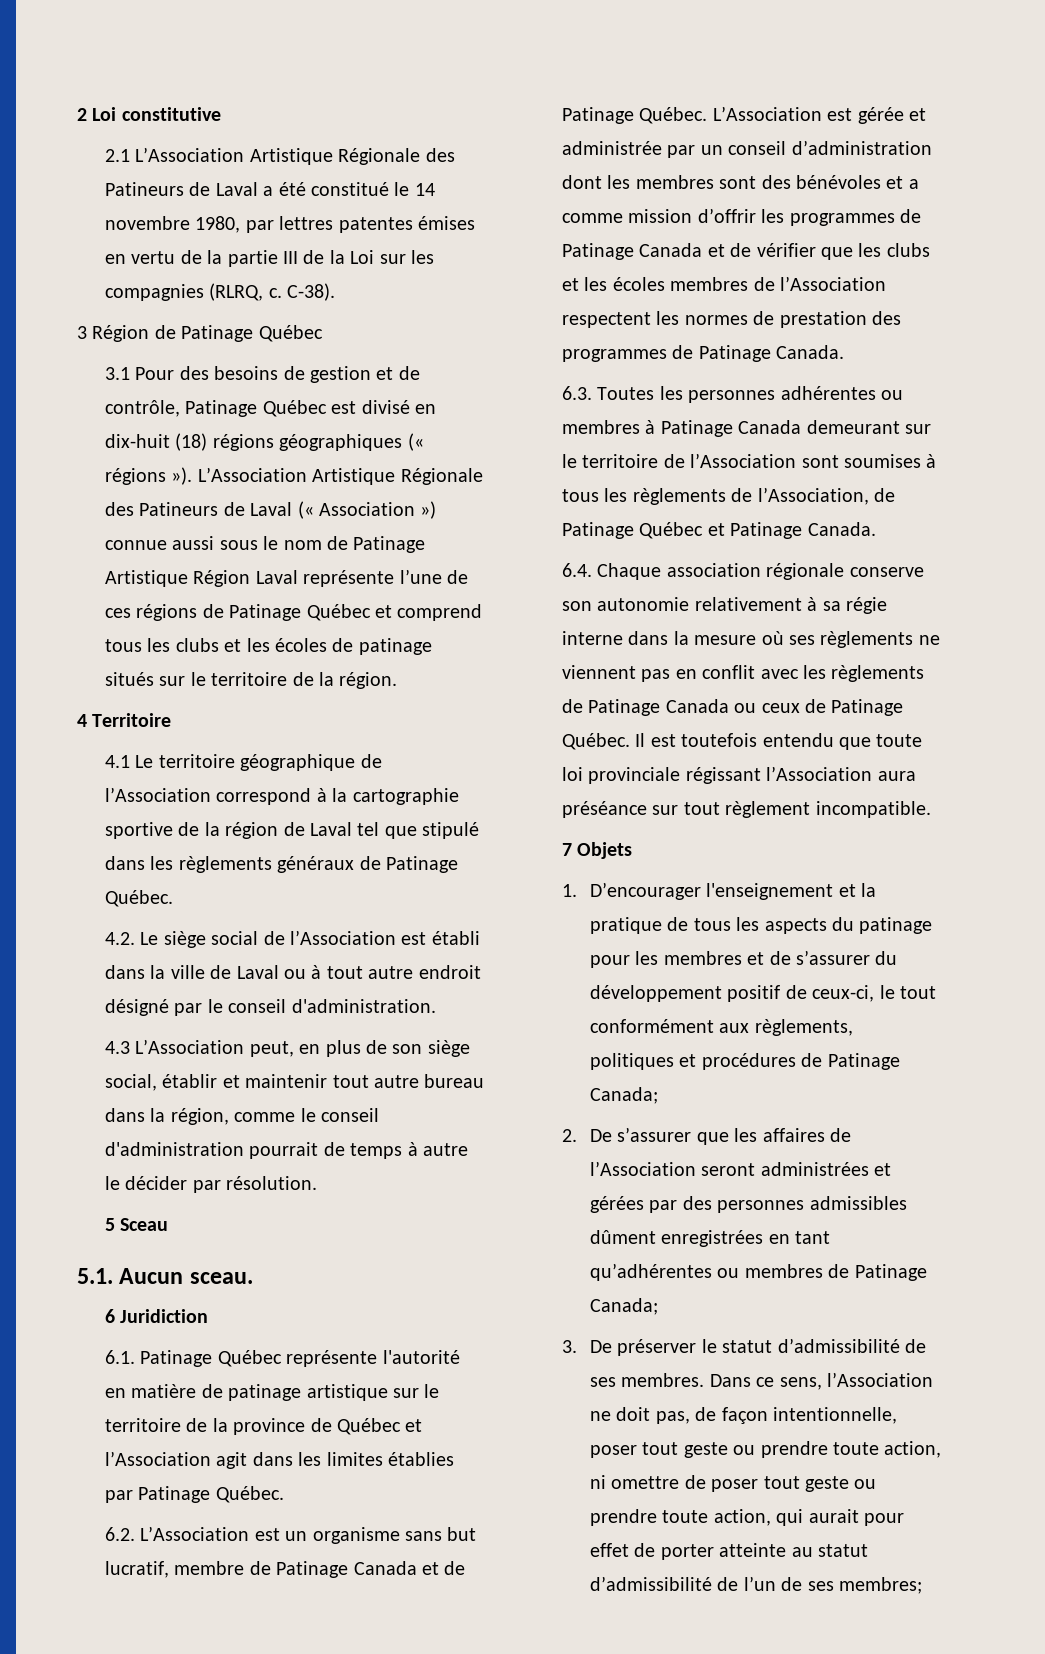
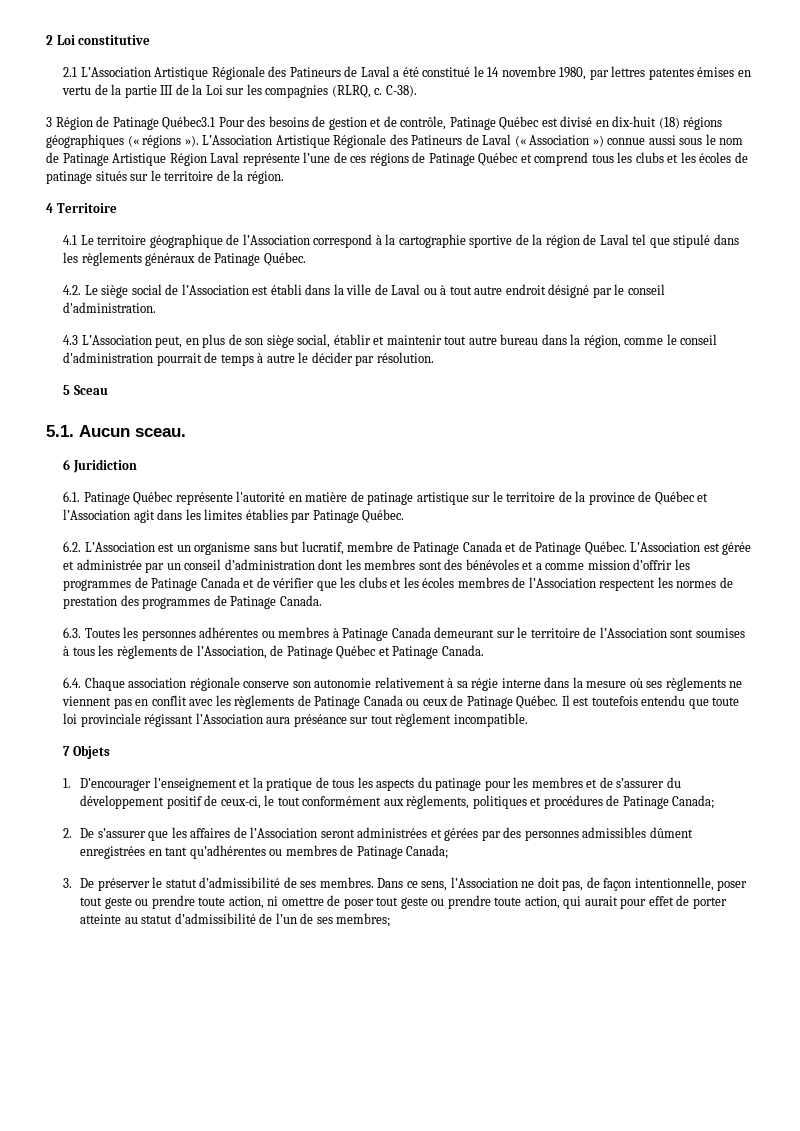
[258,325,323,342] [105,367,131,380] Québec // 3.1 -> [162,116,216,130] Québec3.1

